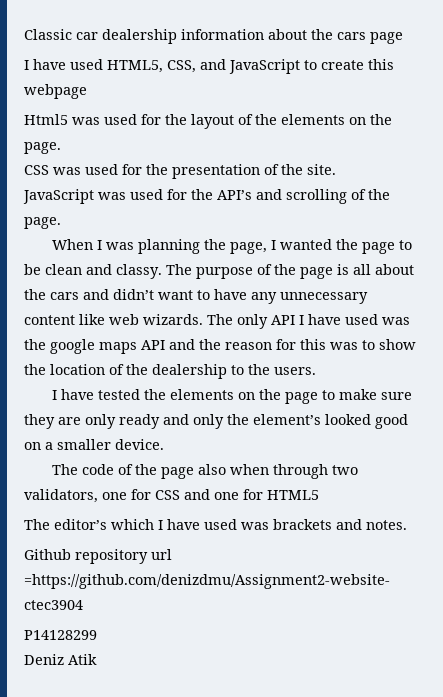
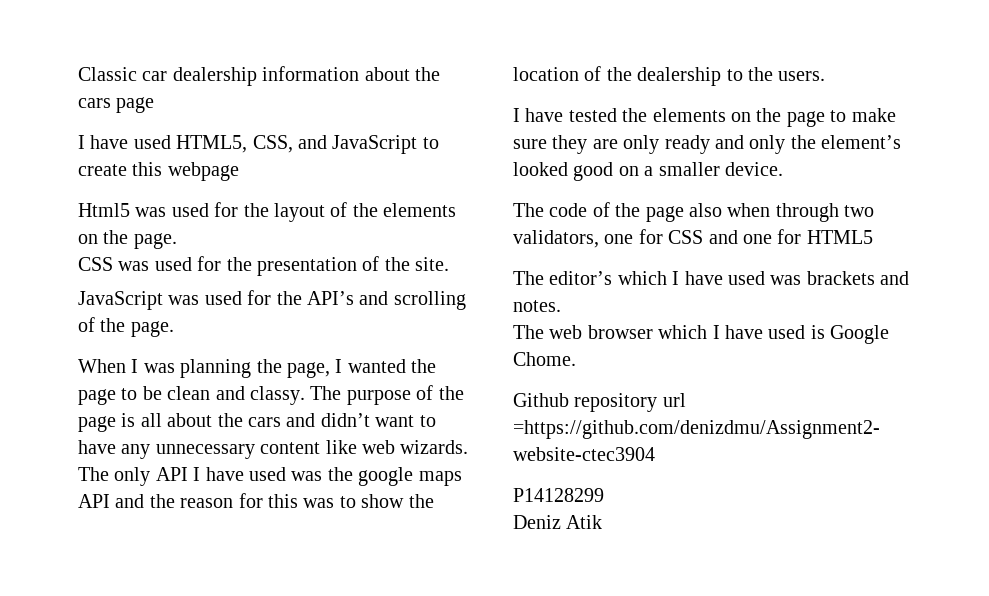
(407, 525) none -> [513,325,890,344] [513,352,576,366] // The web browser which I have used is Google Chome.

